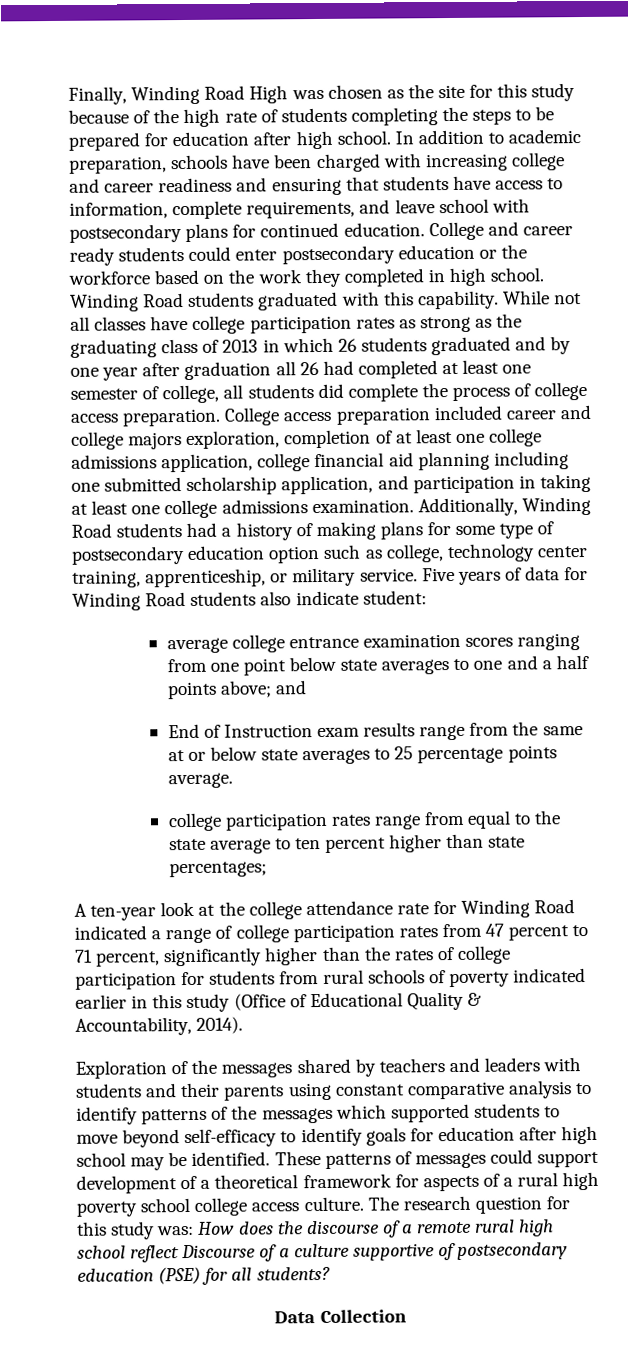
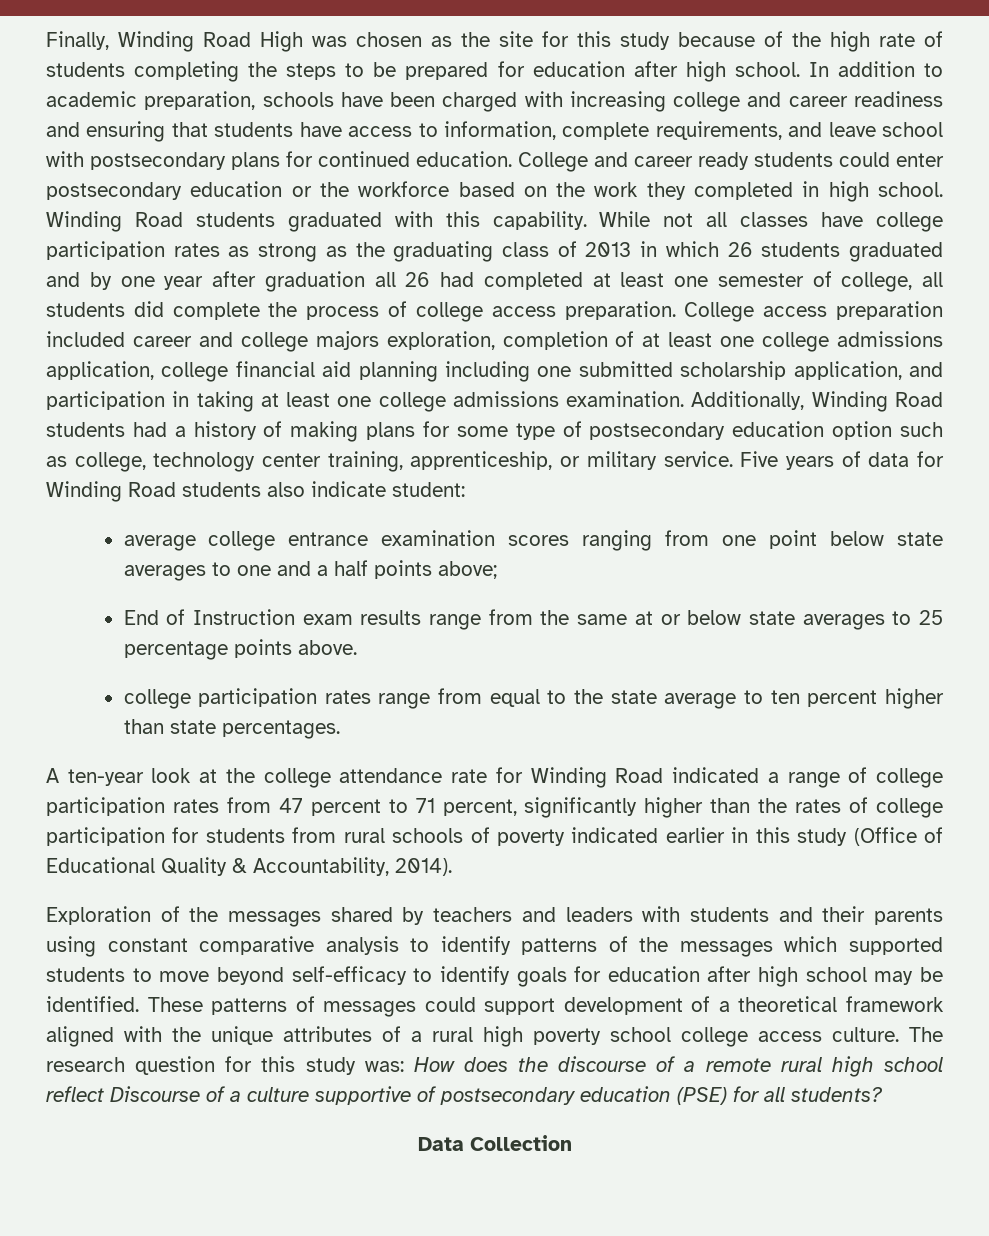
[274,680,307,695] and -> (497, 570) none
[167,772,233,789] average. -> [297,640,357,655] above.
[168,861,267,878] percentages; -> [221,720,340,739] percentages.
[394,1174,479,1192] for aspects -> [46,1026,372,1047] aligned with the unique attributes

